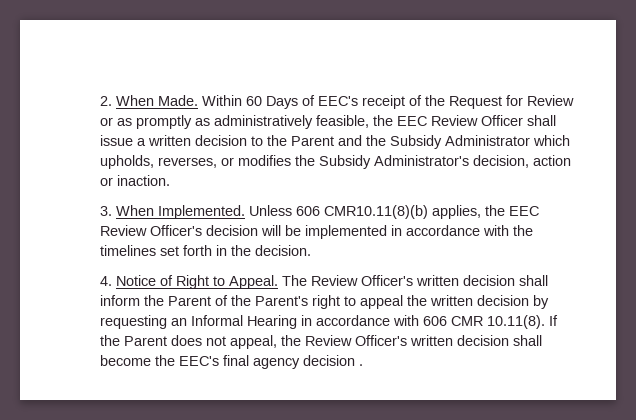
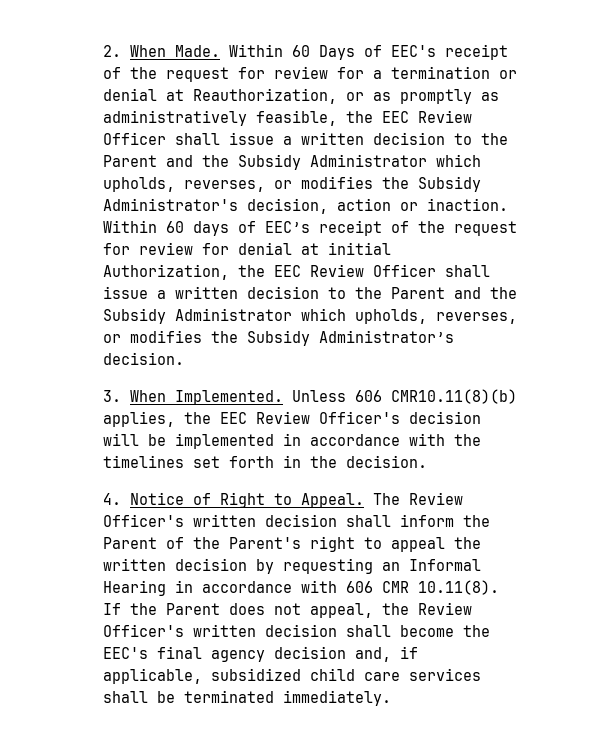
[449,95,575,109] Request for Review -> [166,66,518,82] [103,88,338,104] request for review for a termination or denial at Reauthorization,
(171, 180) none -> [103,220,518,236] [103,242,392,255] [103,264,491,280] [103,286,518,299] [103,308,518,324] [103,330,455,346] [103,352,185,365] Within 60 days of EEC’s receipt of the request for review for denial at initial Authorization, the EEC Review Officer shall issue a written decision to the Parent and the Subsidy Administrator which upholds, reverses, or modifies the Subsidy Administrator’s decision.
[359,364,364,366] . -> [355,646,419,662] [103,668,482,684] [103,690,392,706] and, if applicable, subsidized child care services shall be terminated immediately.

